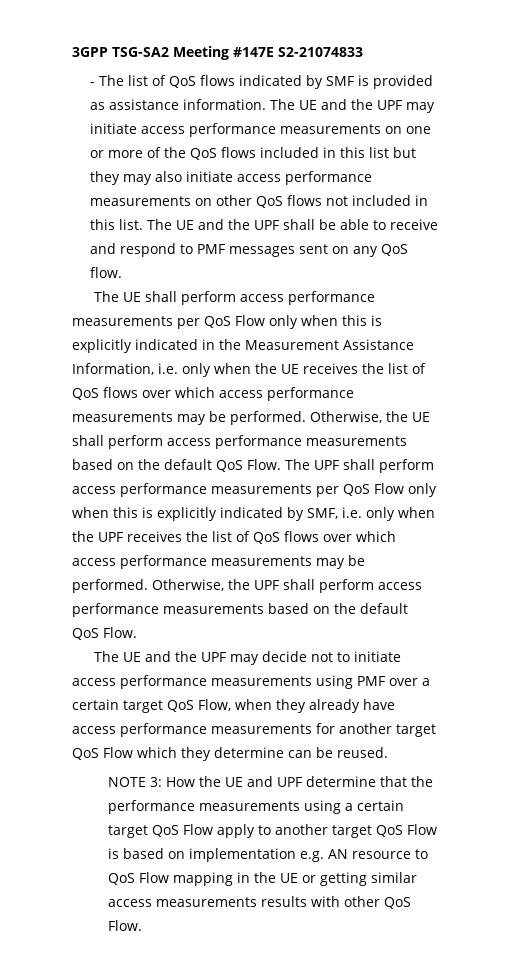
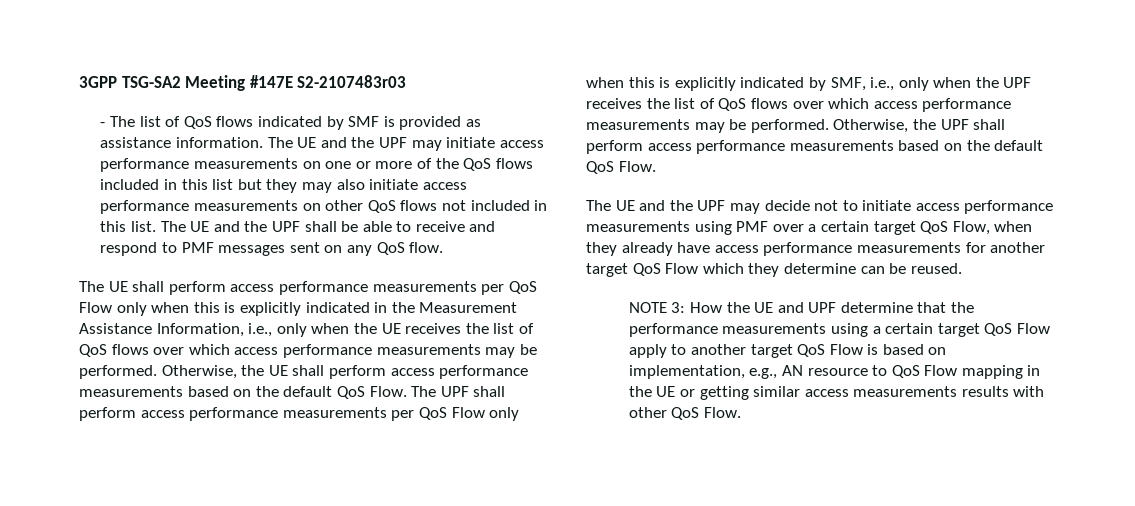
[278,47,363,57] S2-21074833 -> [297,75,407,88] S2-2107483r03
[158,363,178,374] i.e. -> [248,323,273,337] i.e.,
[342,507,362,518] i.e. -> [870,77,895,91] i.e.,
[188,848,324,862] implementation e.g. -> [628,365,778,379] implementation, e.g.,

